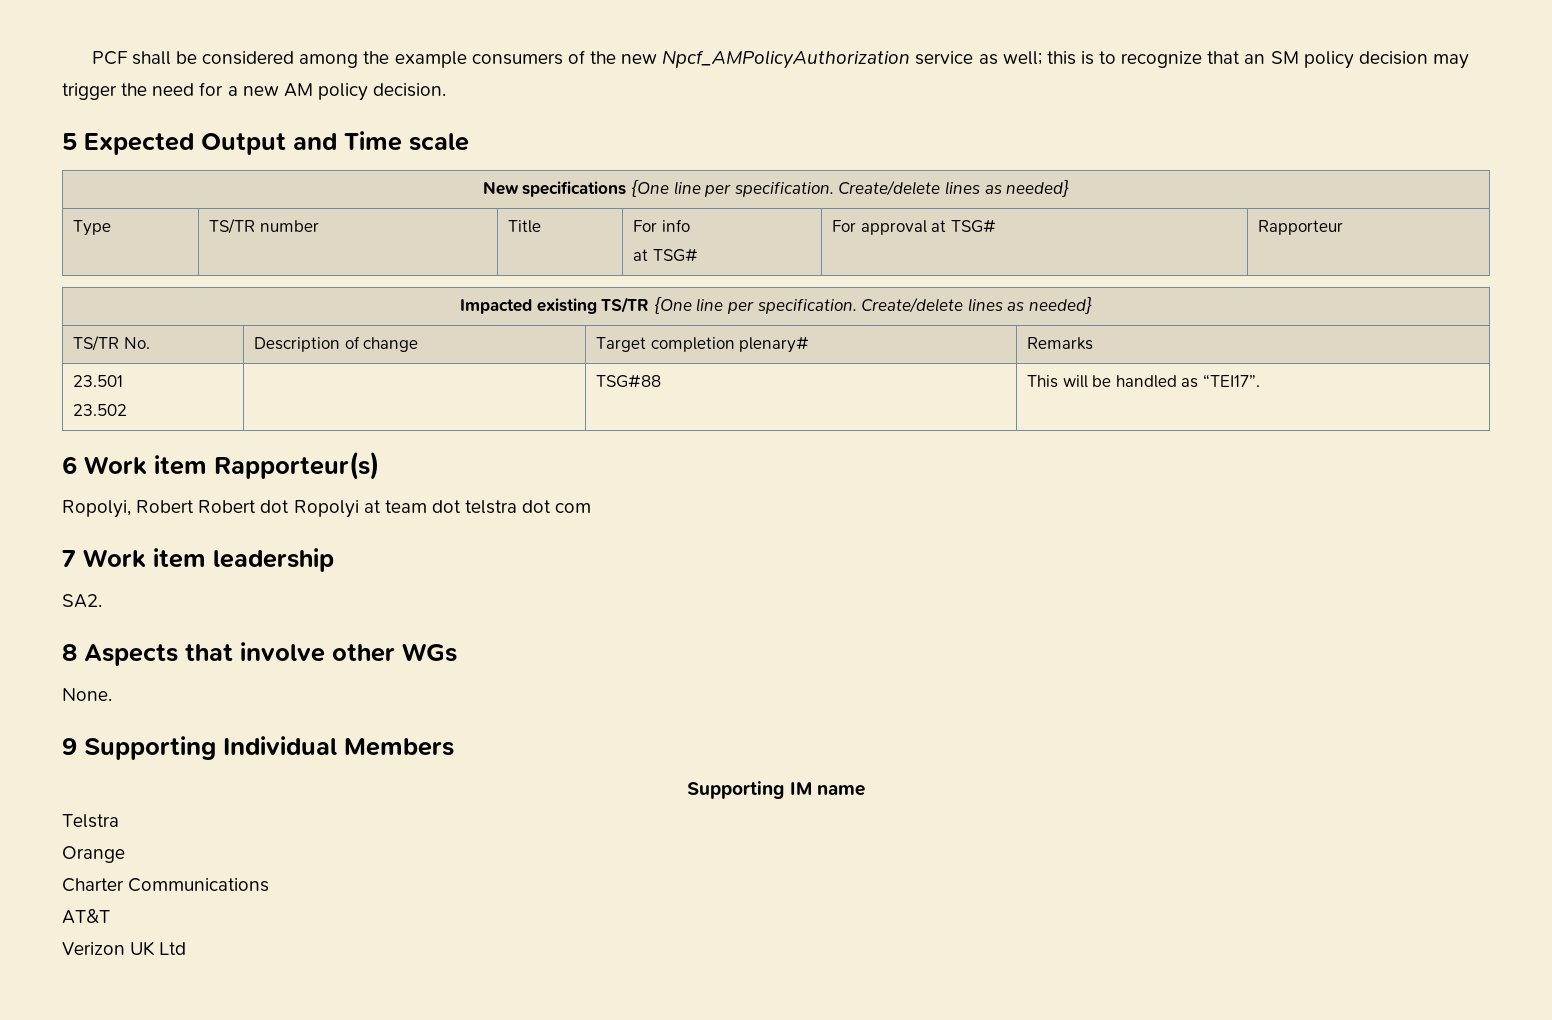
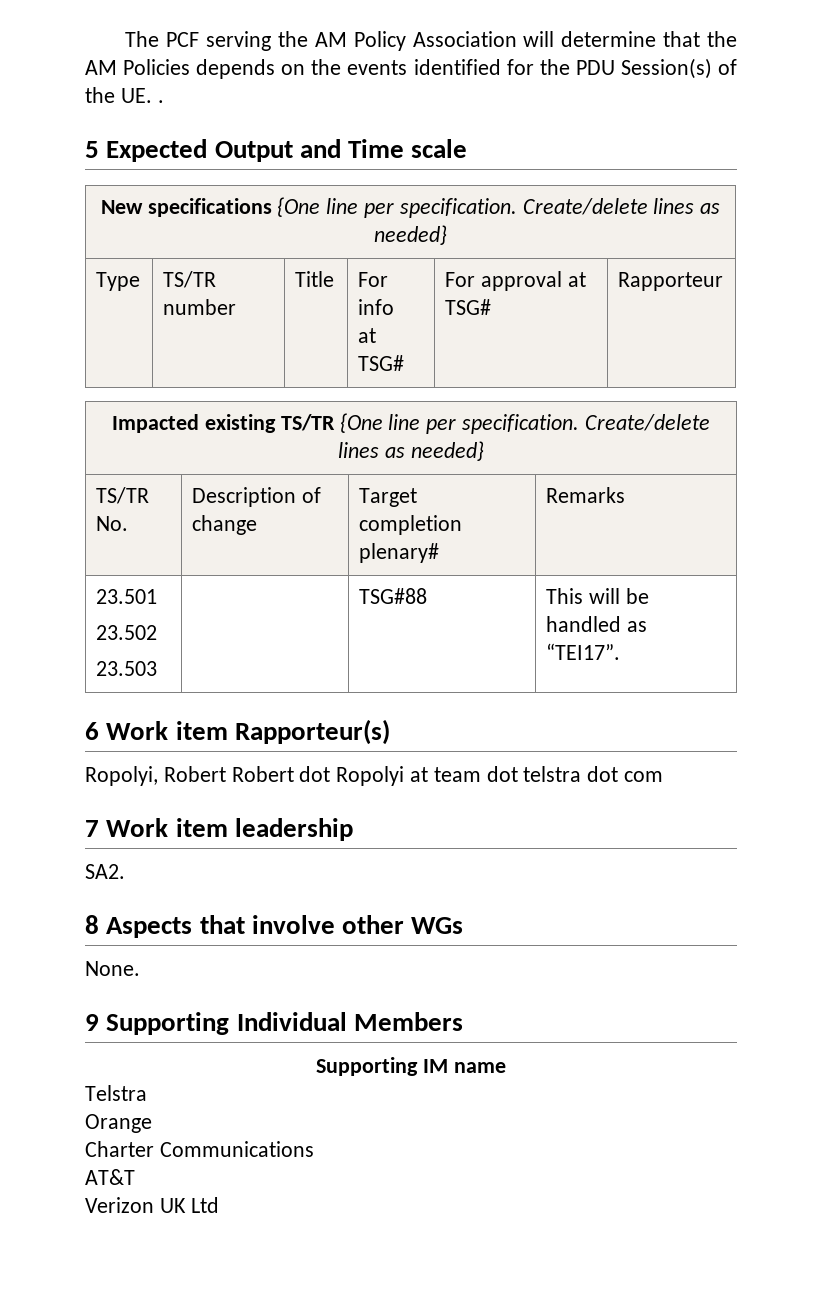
[91,50,1469,69] [62,82,447,101] PCF shall be considered among the example consumers of the new Npcf_AMPolicyAuthorization service as well; this is to recognize that an SM policy decision may trigger the need for a new AM policy decision. -> [125,31,738,51] [85,58,737,79] [85,87,164,103] The PCF serving the AM Policy Association will determine that the AM Policies depends on the events identified for the PDU Session(s) of the UE. .
(128, 410) none -> [96,661,158,676] // 23.503

